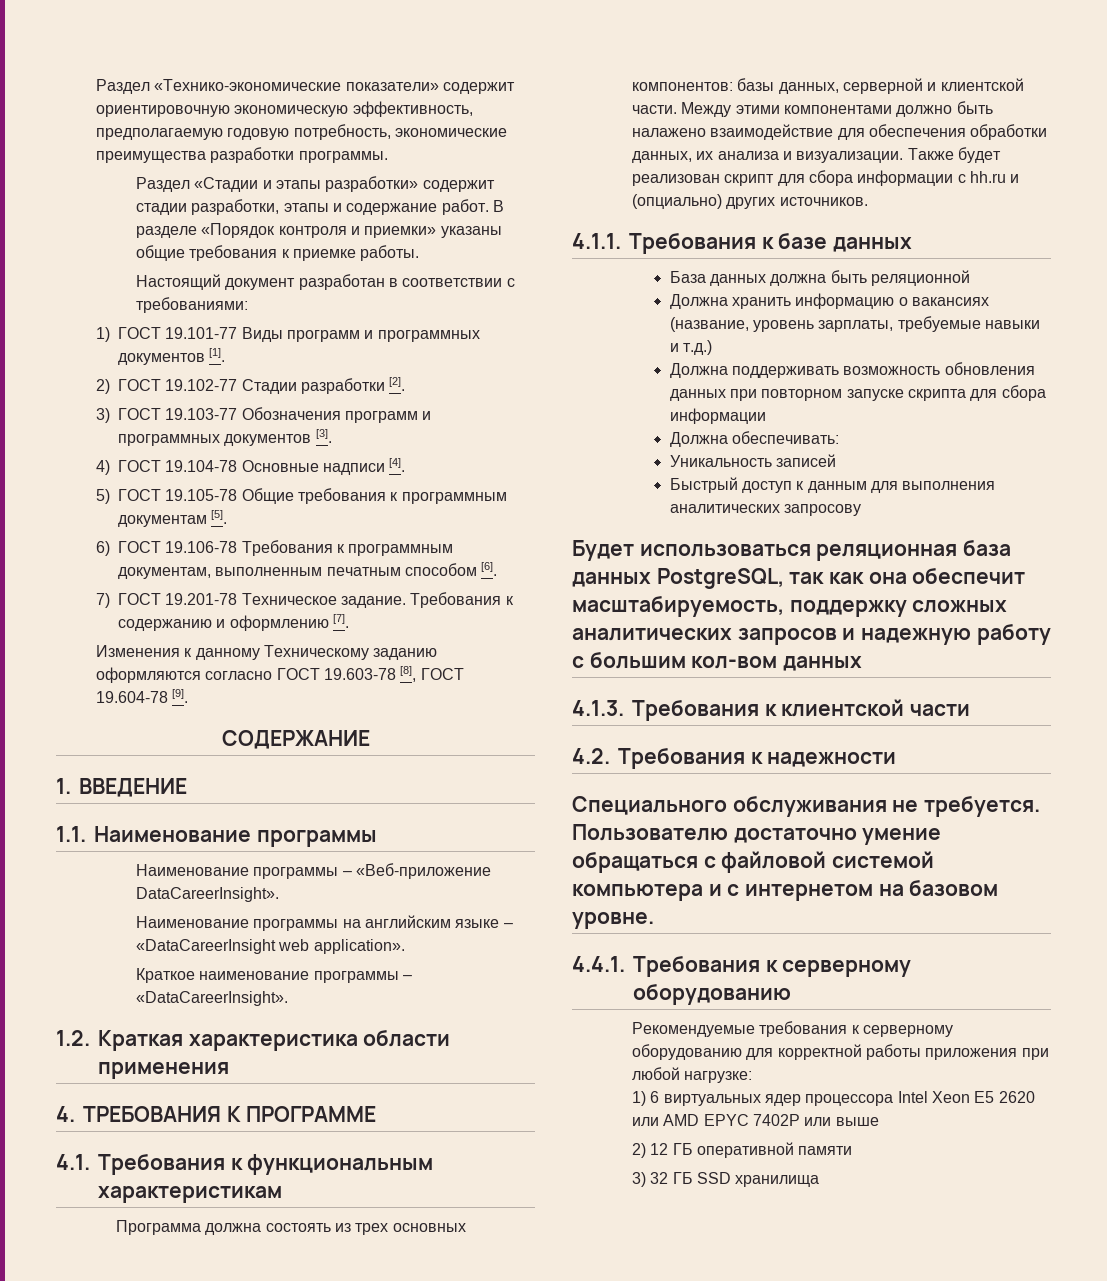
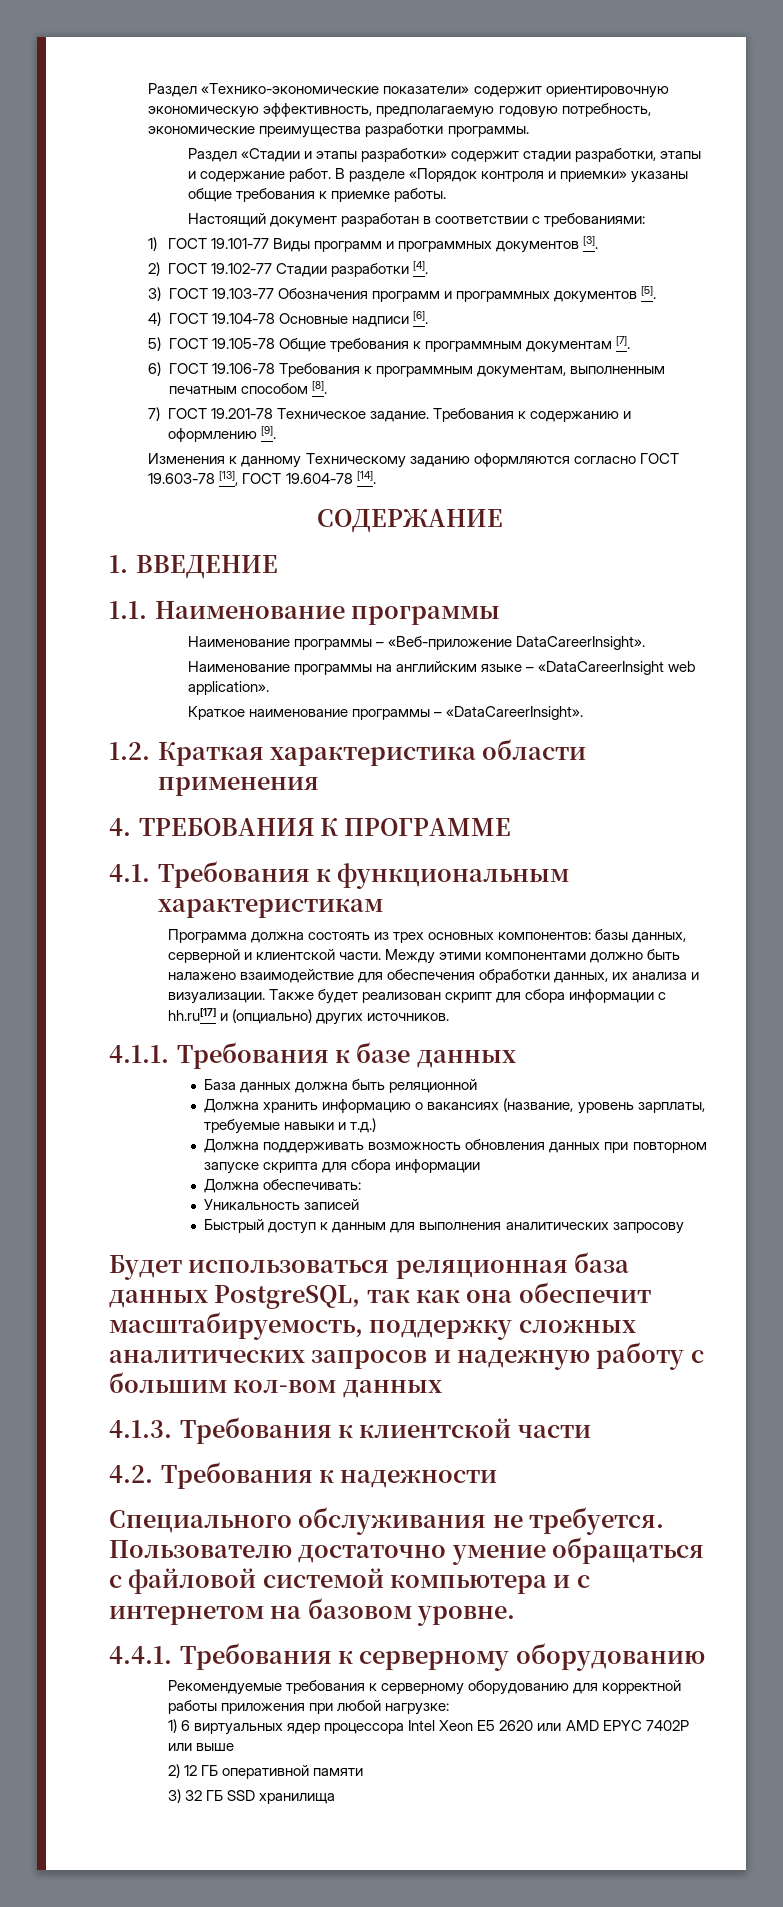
[209,348,226,362] [1]. -> [583,236,599,249] [3].
[389,377,406,391] [2]. -> [413,261,429,274] [4].
[315,429,332,443] [3]. -> [641,286,657,299] [5].
[389,458,406,472] [4]. -> [413,311,429,324] [6].
[211,510,228,524] [5]. -> [616,336,631,349] [7].
[481,562,498,576] [6]. -> [311,381,327,394] [8].
[333,614,350,628] [7]. -> [261,426,277,439] [9].
[400,666,417,682] [8], -> [219,471,239,486] [13],
[172,689,189,703] [9]. -> [356,471,376,484] [14].
[969,171,1006,183] hh.ru -> [168,1007,217,1021] hh.ru[17]

